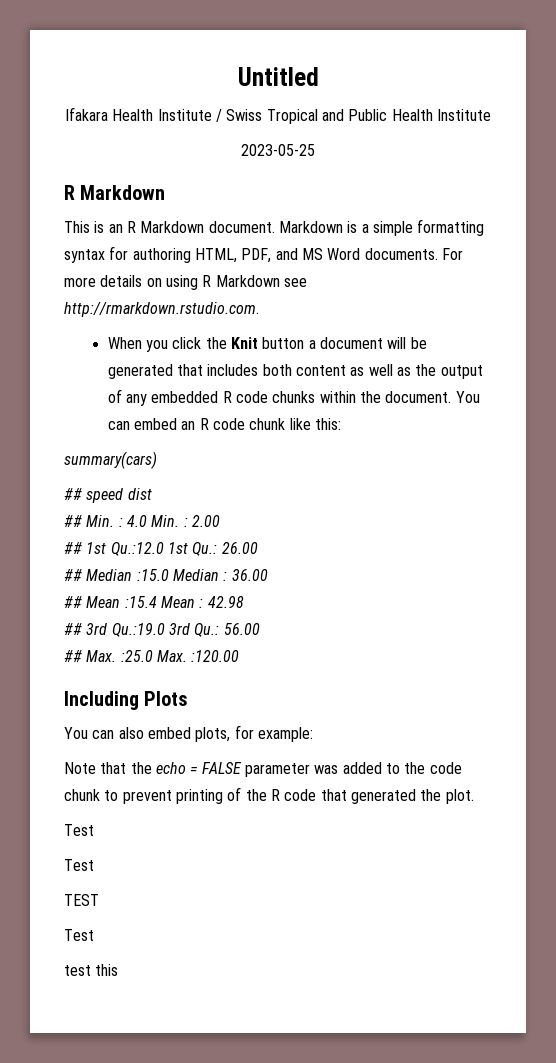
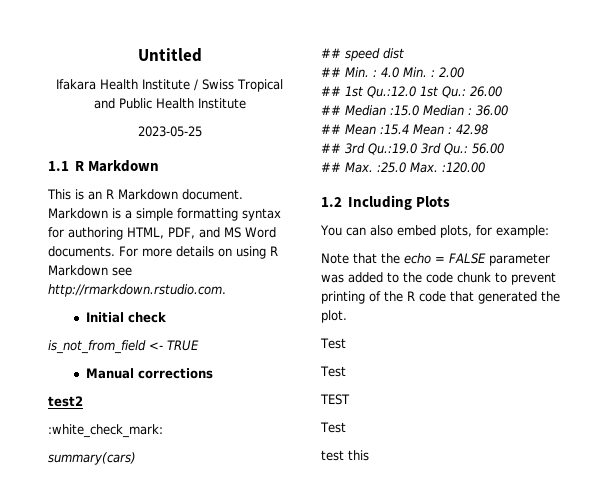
(315, 150) none -> [48,161,69,171] 1.1
[107,337,427,352] [107,364,483,379] [107,389,480,406] [107,418,341,430] When you click the Knit button a document will be generated that includes both content as well as the output of any embedded R code chunks within the document. You can embed an R code chunk like this: -> [85,312,166,323] [48,340,199,354] [85,368,213,379] [48,396,83,407] [48,424,163,438] Initial check // is_not_from_field <- TRUE // Manual corrections // test2 // :white_check_mark:
(240, 656) none -> [321,197,342,207] 1.2

